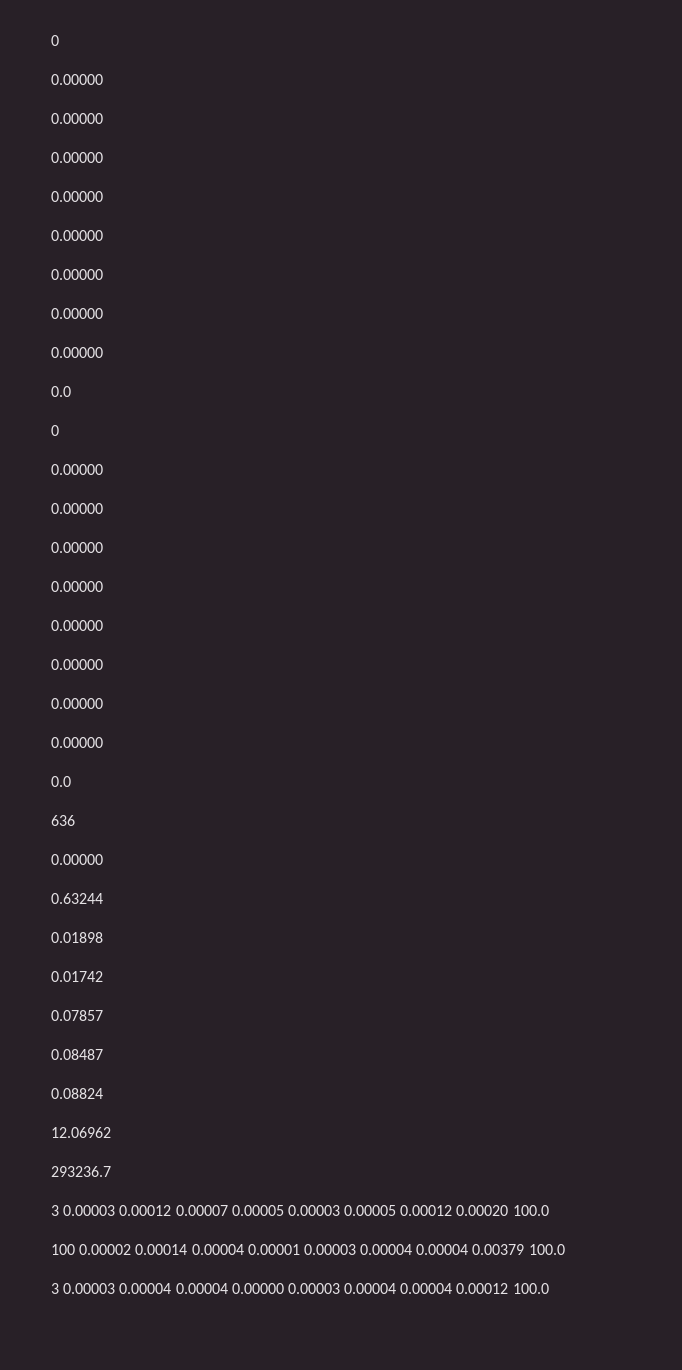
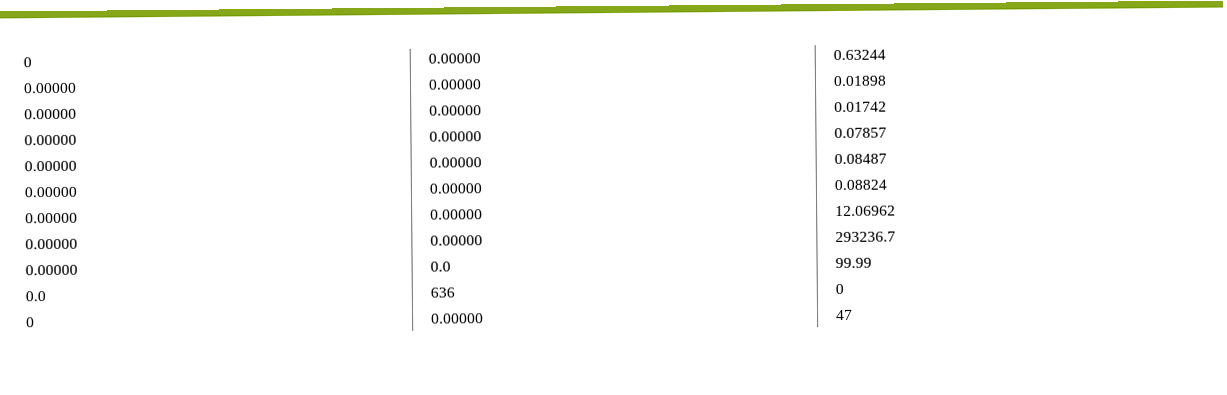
[51,1205,549,1216] [51,1244,565,1255] [51,1283,549,1294] 3 0.00003 0.00012 0.00007 0.00005 0.00003 0.00005 0.00012 0.00020 100.0 // 100 0.00002 0.00014 0.00004 0.00001 0.00003 0.00004 0.00004 0.00379 100.0 // 3 0.00003 0.00004 0.00004 0.00000 0.00003 0.00004 0.00004 0.00012 100.0 -> [835,257,872,269] [835,283,844,295] [836,309,853,321] 99.99 // 0 // 47

